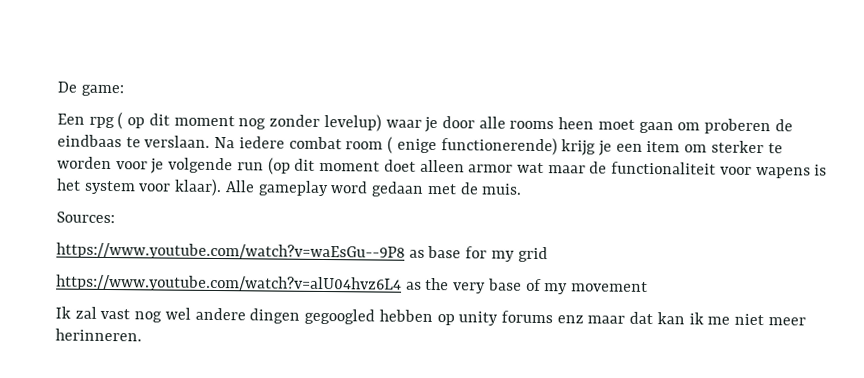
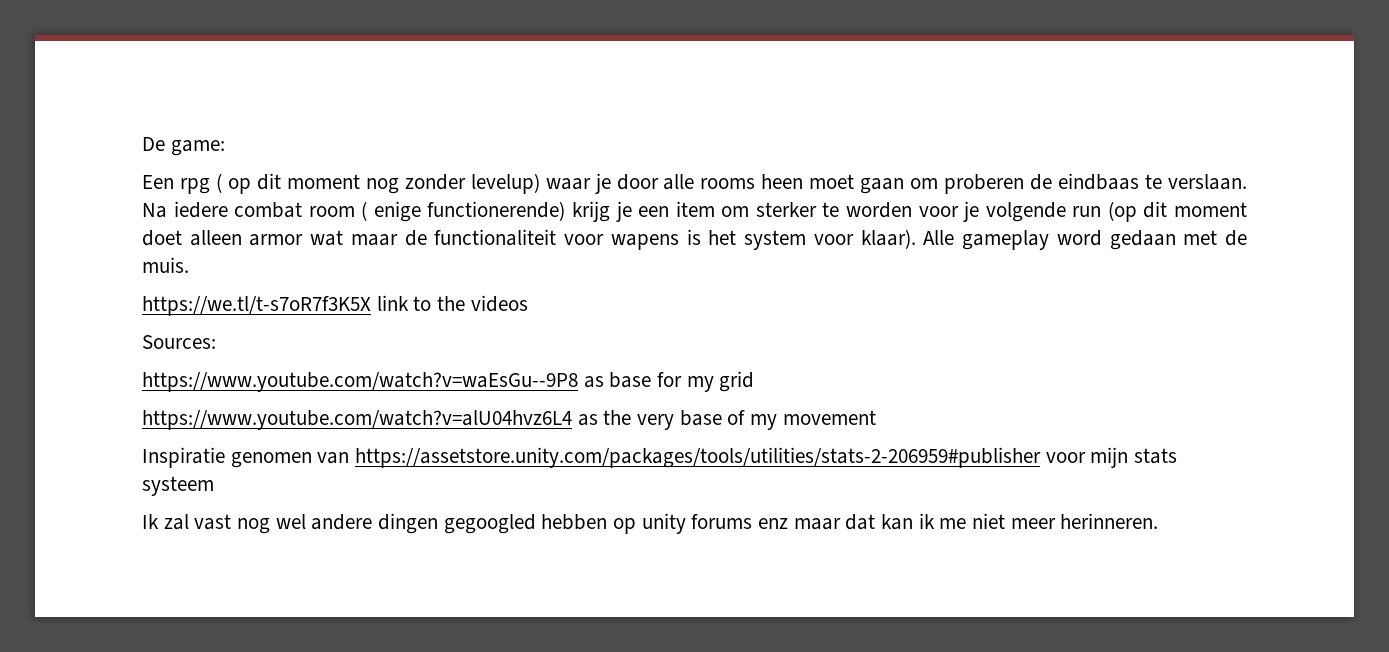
(523, 189) none -> [142,295,528,316] // https://we.tl/t-s7oR7f3K5X link to the videos
(649, 287) none -> [142,447,1178,468] [142,476,214,496] // Inspiratie genomen van https://assetstore.unity.com/packages/tools/utilities/stats-2-206959#publisher voor mijn stats systeem

